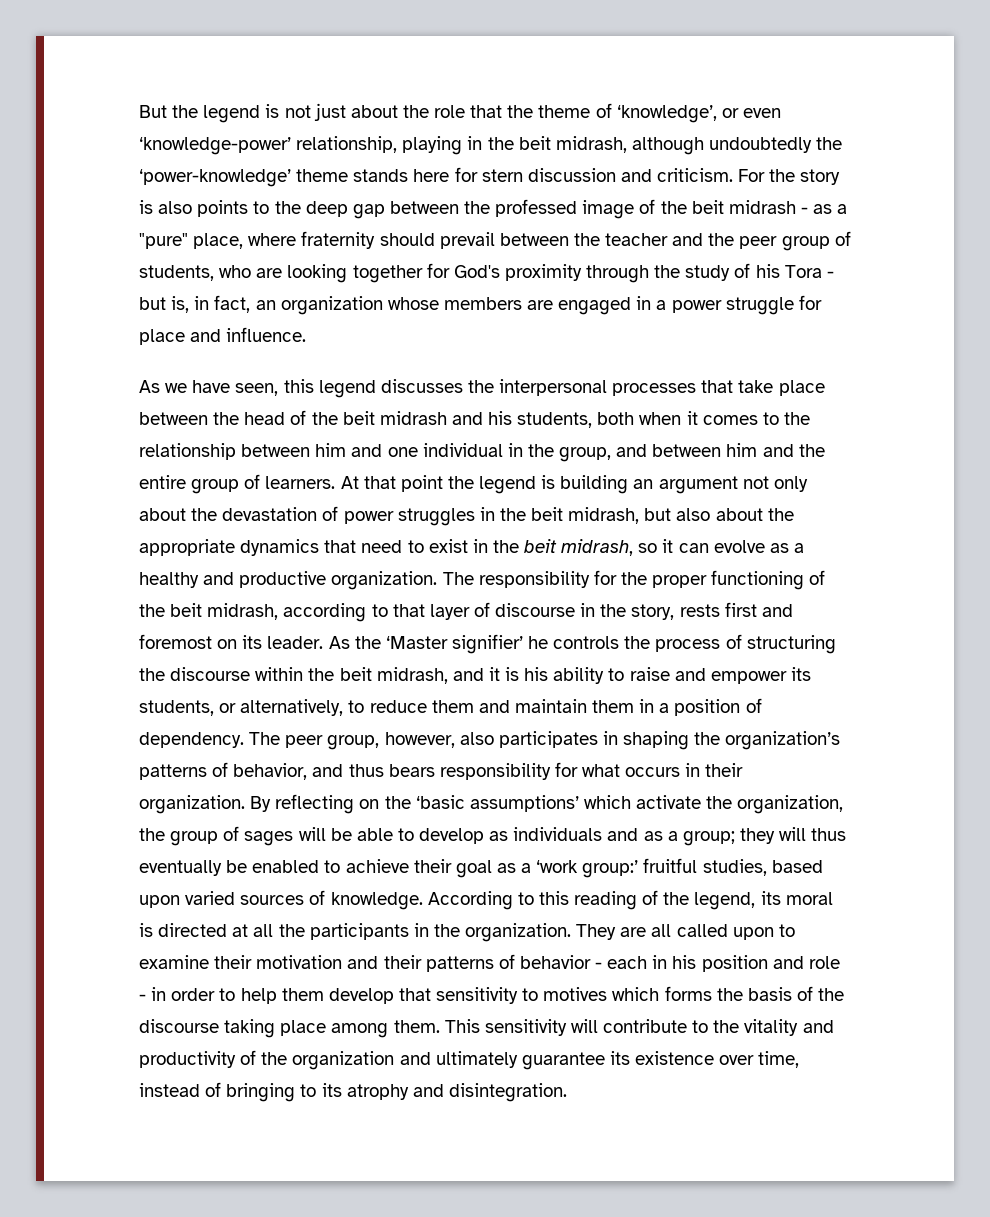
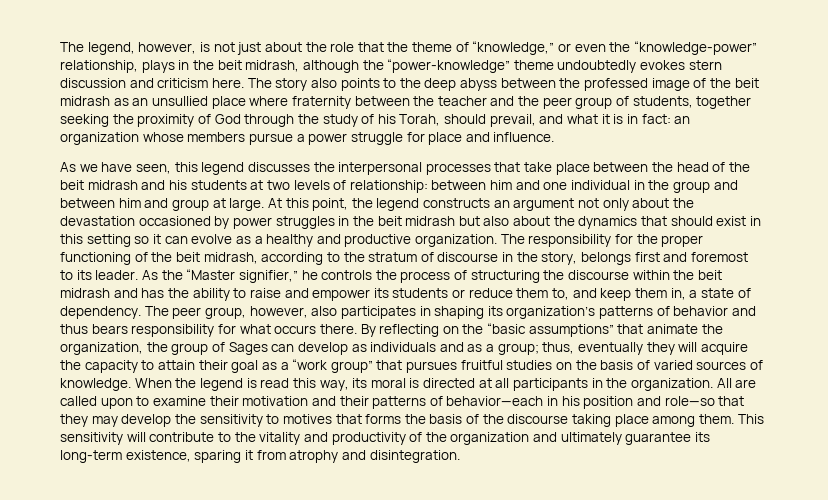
[139,105,261,123] But the legend -> [60,42,197,55] The legend, however,
[616,105,717,123] ‘knowledge’, -> [472,41,555,55] “knowledge,”
[139,136,463,155] ‘knowledge-power’ relationship, playing -> [609,41,757,55] [60,60,175,73] the “knowledge-power” relationship, plays
[709,137,843,153] [139,167,841,187] [139,200,153,214] undoubtedly the ‘power-knowledge’ theme stands here for stern discussion and criticism. For the story is -> [362,59,722,73] [60,78,308,91] the “power-knowledge” theme undoubtedly evokes stern discussion and criticism here. The story
[352,204,385,219] gap -> [460,78,498,91] abyss
[800,204,848,214] [139,231,495,249] - as a "pure" place, where fraternity should prevail -> [113,96,351,109] as an unsullied place where fraternity
[219,263,582,283] who are looking together for God's proximity -> [696,96,752,109] [60,114,241,127] together seeking the proximity of God
[784,265,834,278] [139,295,251,313] Tora - but is, in fact, -> [399,114,671,127] Torah, should prevail, and what it is in fact:
[527,296,652,315] are engaged in -> [248,133,293,145] pursue
[517,411,810,428] [139,443,236,460] students, both when it comes to the relationship -> [190,180,428,193] students at two levels of relationship:
[559,447,612,462] group, -> [672,181,710,193] group
[798,444,825,457] [139,474,629,494] the entire group of learners. At that point the legend is building -> [171,198,491,211] group at large. At this point, the legend constructs
[322,506,339,521] of -> [138,216,230,229] occasioned by
[568,507,640,524] midrash, -> [405,216,456,226] midrash
[139,539,235,556] appropriate -> (575, 221) none
[361,539,634,556] need to exist in the beit midrash, -> [670,216,761,226] [60,234,131,247] should exist in this setting
[392,604,470,620] that layer -> [343,252,418,262] the stratum
[679,604,720,617] rests -> [581,252,632,265] belongs
[217,639,238,649] on -> [60,270,73,280] to
[385,634,523,654] ‘Master signifier’ -> [186,269,298,283] “Master signifier,”
[376,667,549,684] midrash, and it is his -> [60,288,189,298] midrash and has the
[139,699,741,716] students, or alternatively, to reduce them and maintain them in a position -> [392,288,734,301] students or reduce them to, and keep them in, a state
[694,732,721,745] the -> [487,306,503,316] its
[233,763,308,780] behavior, -> [673,306,729,316] behavior
[685,763,744,777] [139,795,245,814] in their organization. -> [319,324,357,334] there.
[415,795,702,812] ‘basic assumptions’ which activate -> [487,323,699,337] “basic assumptions” that animate
[244,827,414,846] sages will be able to -> [228,342,295,355] Sages can
[739,827,847,844] [139,858,823,878] [139,890,756,910] they will thus eventually be enabled to achieve their goal as a ‘work group:’ fruitful studies, based upon varied sources of knowledge. According to this reading of the legend, -> [542,342,748,355] [60,359,763,373] [60,378,349,391] thus, eventually they will acquire the capacity to attain their goal as a “work group” that pursues fruitful studies on the basis of varied sources of knowledge. When the legend is read this way,
[278,924,305,937] the -> (510, 383) none
[576,924,672,940] They are all -> [716,378,757,388] All are
[519,955,648,969] behavior - each -> [446,396,544,406] behavior—each
[808,956,840,969] [139,987,431,1004] role - in order to help them develop that -> [664,396,745,406] [60,414,196,427] role—so that they may develop the
[612,987,660,1001] which -> [335,414,362,424] that
[635,1051,800,1068] [139,1082,342,1102] existence over time, instead of bringing to its -> [60,450,286,463] long-term existence, sparing it from

